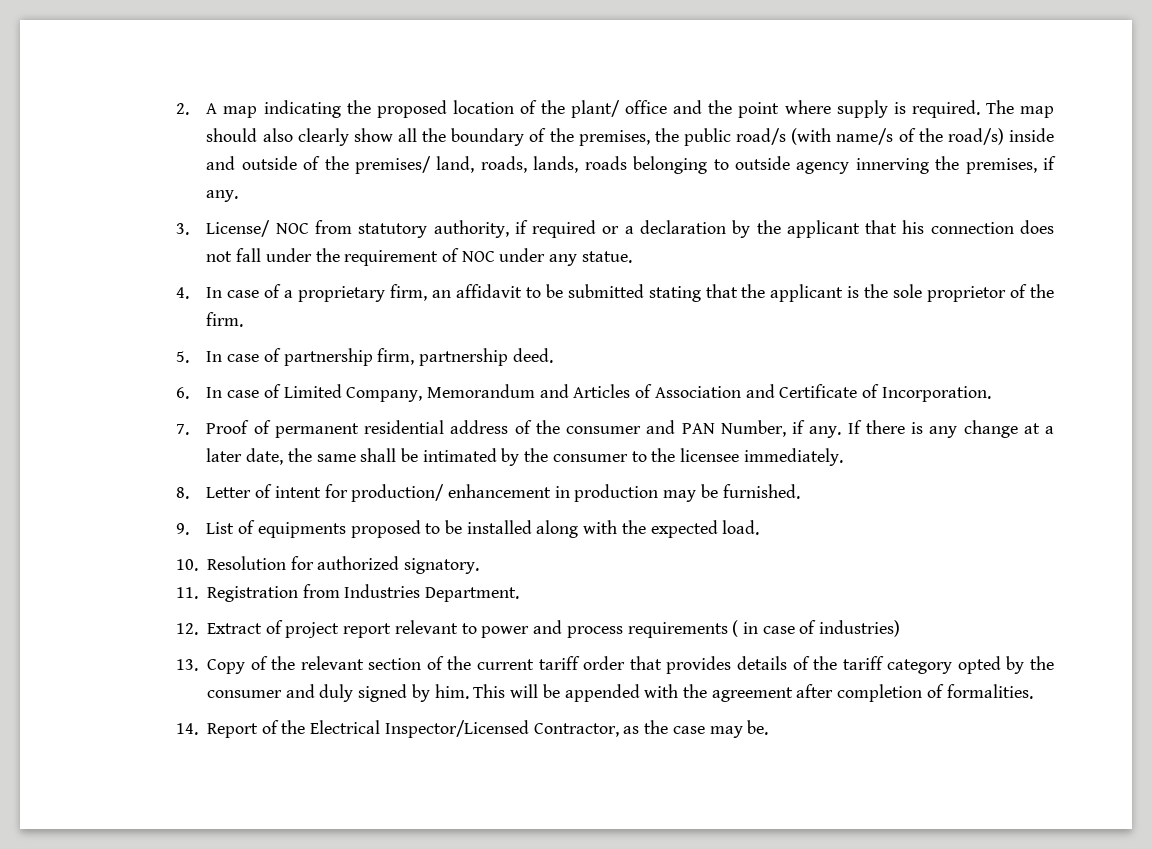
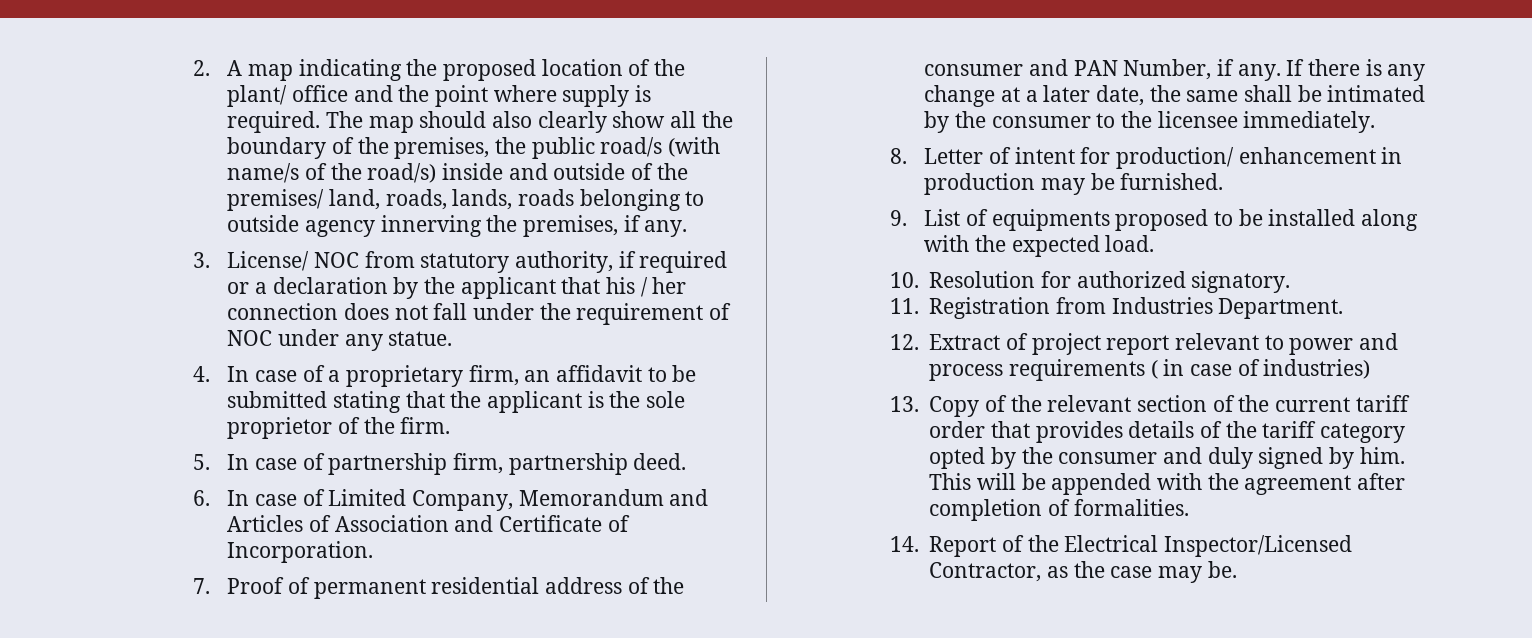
(925, 227) none -> [640,277,687,297] / her

